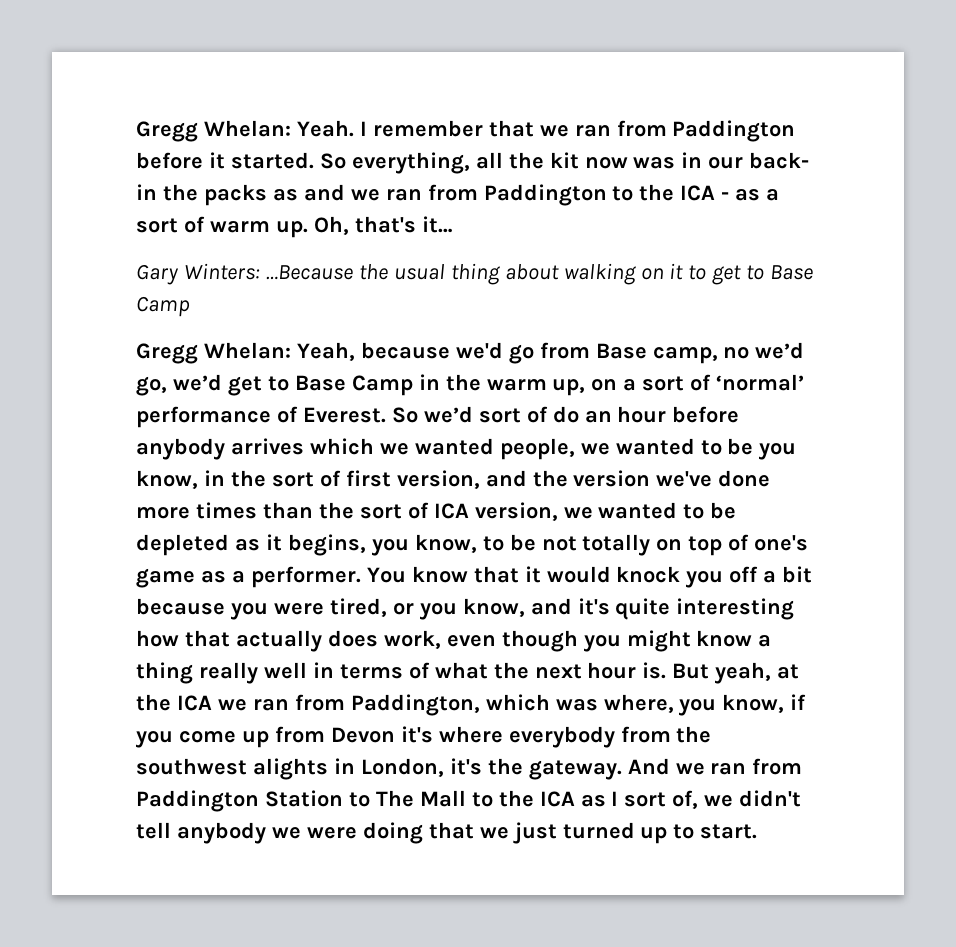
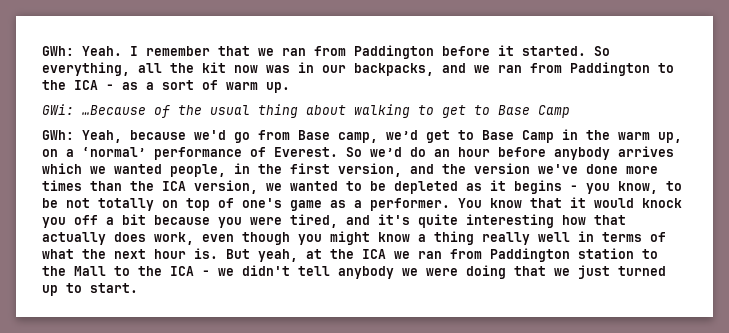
[136,120,291,142] Gregg Whelan: -> [42,46,74,56] GWh:
[749,152,810,169] [136,184,298,206] back- in the packs as -> [354,63,434,76] backpacks,
[313,216,453,235] [136,263,353,285] Oh, that's it… // Gary Winters: …Because -> [42,104,170,118] // GWi: …Because of
[640,263,684,280] on it -> (410, 111) none
[136,342,291,364] Gregg Whelan: -> [42,130,74,140] GWh:
[723,342,805,359] [136,376,167,396] no we’d go, -> (378, 137) none
[642,374,712,391] sort of -> (74, 153) none
[478,406,548,423] sort of -> (402, 152) none
[580,438,797,460] [136,470,341,489] we wanted to be you know, in the sort of -> [234,163,282,174] in the
[359,502,429,519] sort of -> (154, 186) none
[287,534,366,556] begins, -> [514,180,578,194] begins -
[392,598,525,620] or you know, -> (338, 221) none
[350,694,807,716] [136,726,712,748] [136,758,803,780] [136,790,699,812] Paddington, which was where, you know, if you come up from Devon it's where everybody from the southwest alights in London, it's the gateway. And we ran from Paddington Station to The Mall to the ICA as I sort of, -> [490,248,658,262] [42,266,210,276] Paddington station to the Mall to the ICA -

